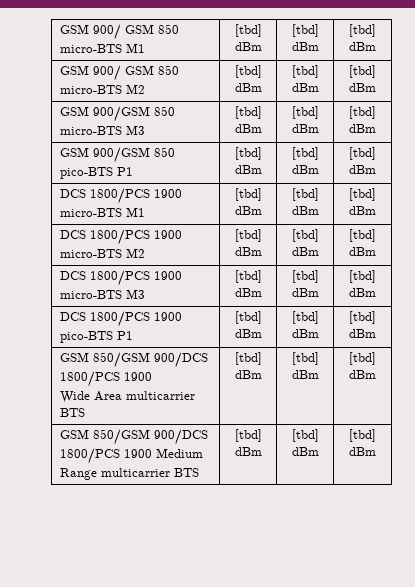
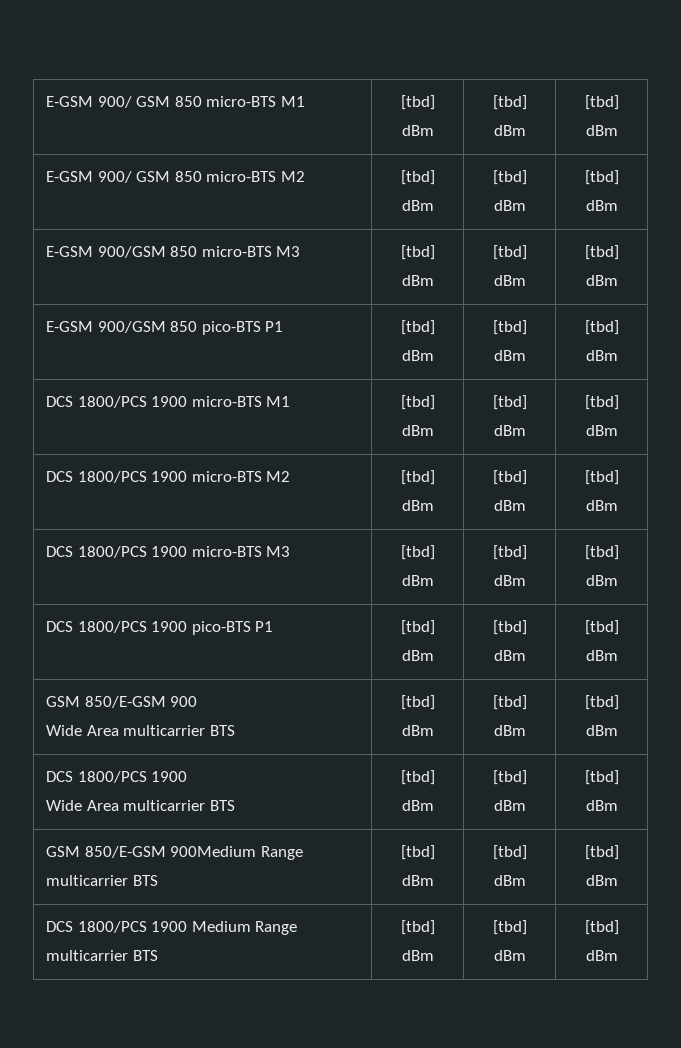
[60,24,90,34] GSM -> [46,96,94,107] E-GSM
[60,65,90,75] GSM -> [46,171,94,182] E-GSM
[60,106,90,116] GSM -> [46,246,94,257] E-GSM
[60,147,90,157] GSM -> [46,321,94,332] E-GSM
[93,352,209,368] 850/GSM 900/DCS -> [84,696,198,708] [46,725,235,736] [400,695,435,710] [401,725,434,736] [492,695,527,710] [493,725,526,736] [584,695,619,710] [585,725,618,736] [46,771,74,782] 850/E-GSM 900 // Wide Area multicarrier BTS | [tbd] dBm | [tbd] dBm | [tbd] dBm // DCS
[93,429,209,445] 850/GSM 900/DCS -> [84,846,303,860] [46,875,158,886] [400,845,435,860] [401,875,434,886] [492,845,527,860] [493,875,526,886] [584,845,619,860] [585,875,618,886] [46,921,74,932] 850/E-GSM 900Medium Range multicarrier BTS | [tbd] dBm | [tbd] dBm | [tbd] dBm // DCS

